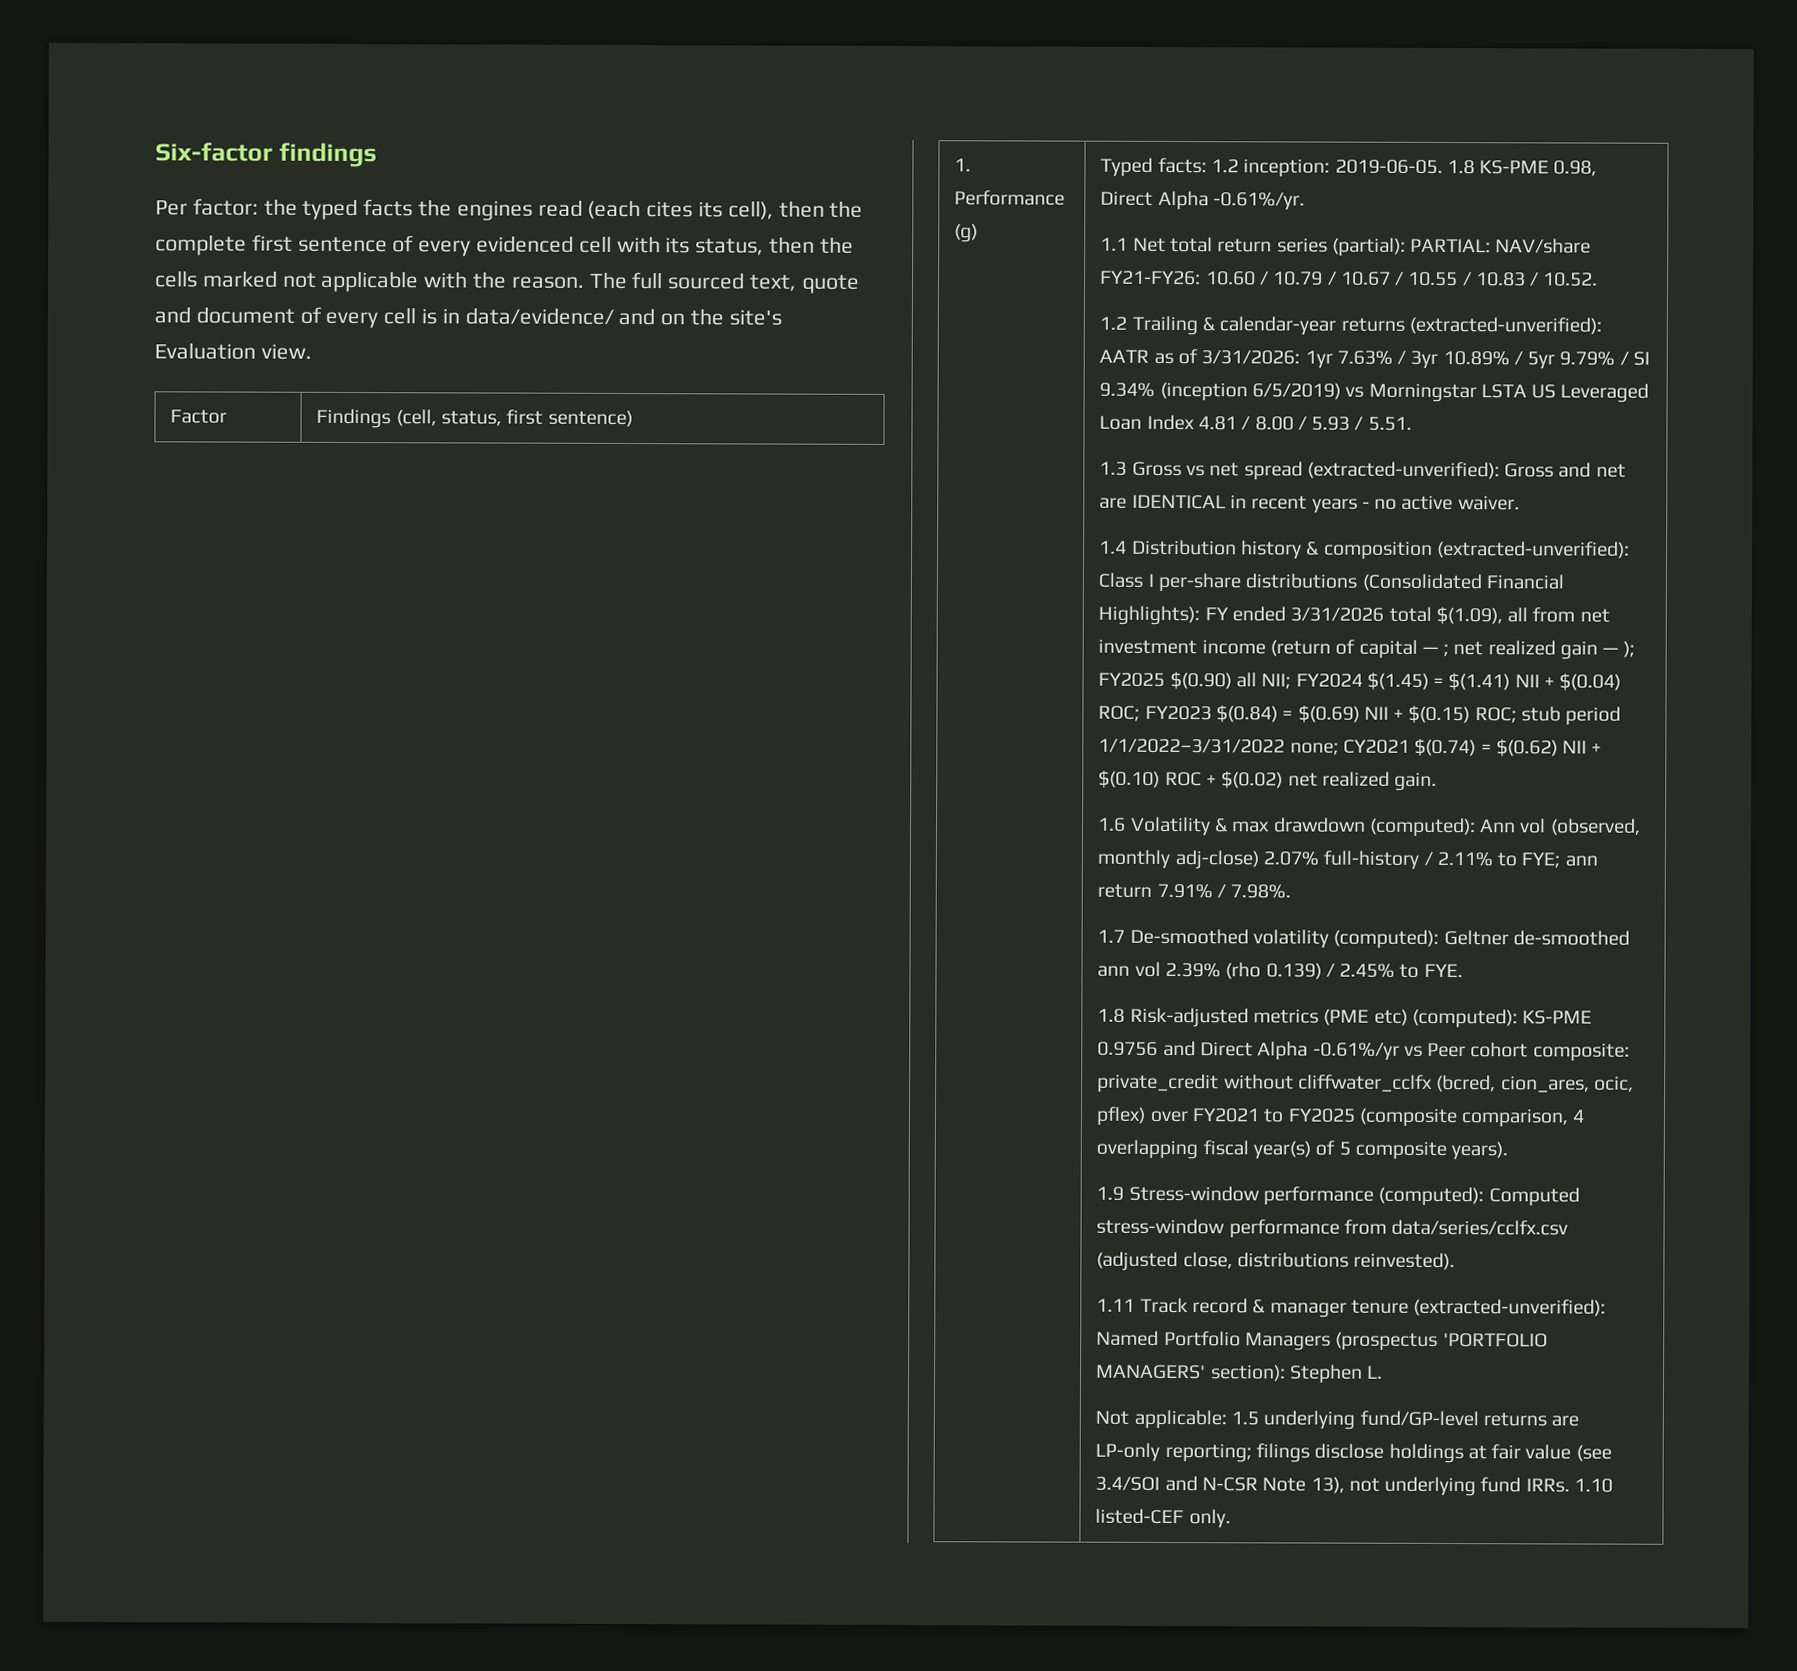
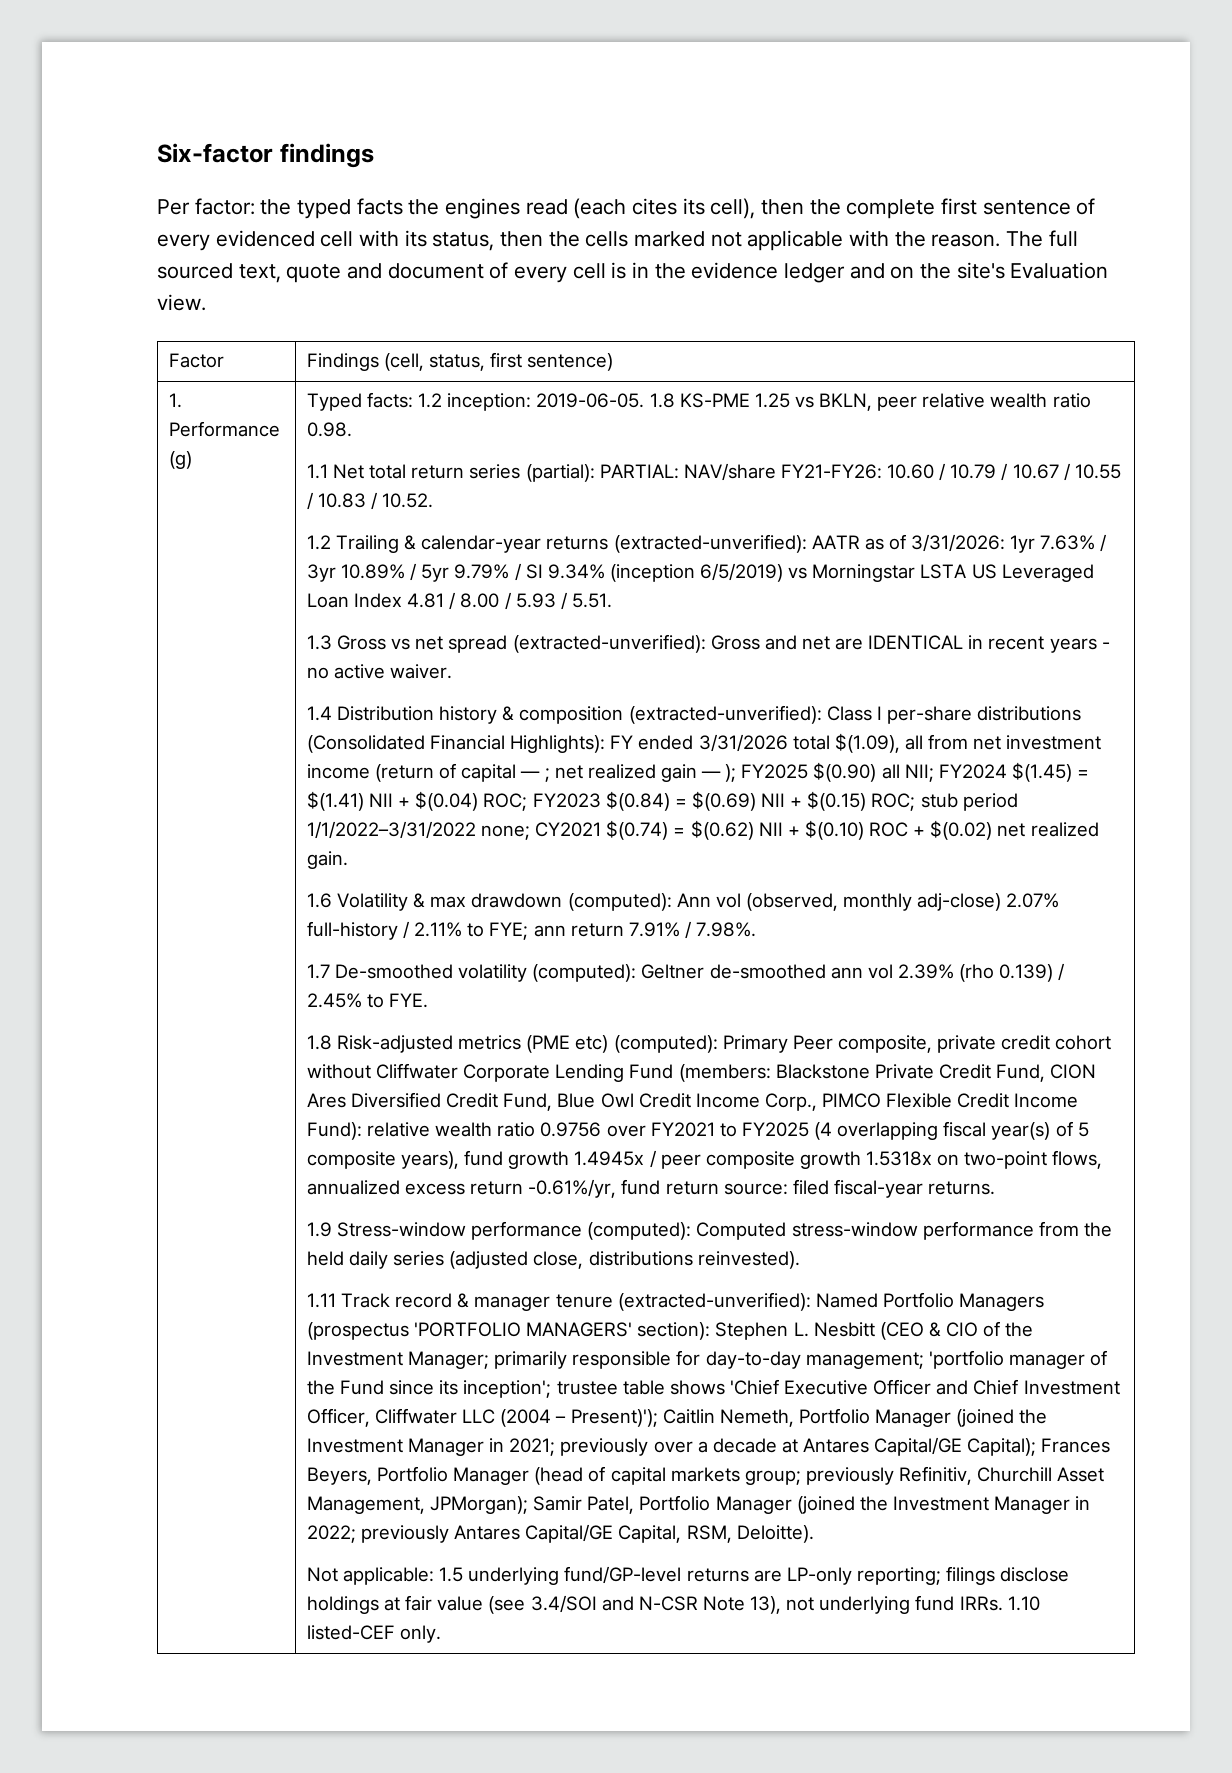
[464,307,614,325] data/evidence/ -> [654,262,846,283] the evidence ledger
[1553,160,1598,177] [1100,190,1305,211] 0.98, Direct Alpha -0.61%/yr. -> [754,393,1091,411] [306,422,352,437] 1.25 vs BKLN, peer relative wealth ratio 0.98.
[1522,1010,1593,1025] [1097,1040,1630,1062] [1097,1073,1634,1094] [1096,1106,1147,1126] KS-PME 0.9756 and Direct Alpha -0.61%/yr vs Peer cohort composite: private_credit without cliffwater_cclfx (bcred, cion_ares, ocic, pflex) -> [722,1035,1112,1053] [306,1063,1097,1082] [306,1092,1079,1111] [306,1122,602,1140] Primary Peer composite, private credit cohort without Cliffwater Corporate Lending Fund (members: Blackstone Private Credit Fund, CION Ares Diversified Credit Fund, Blue Owl Credit Income Corp., PIMCO Flexible Credit Income Fund): relative wealth ratio 0.9756
[1358,1107,1586,1128] (composite comparison, 4 -> [814,1122,833,1140] (4
[1451,1141,1509,1161] years). -> [401,1150,1103,1169] [306,1179,996,1198] years), fund growth 1.4945x / peer composite growth 1.5318x on two-point flows, annualized excess return -0.61%/yr, fund return source: filed fiscal-year returns.
[1391,1219,1569,1236] data/series/cclfx.csv -> [1083,1222,1112,1237] [306,1251,445,1269] the held daily series
(1384, 1372) none -> [813,1321,1034,1340] [306,1350,1108,1369] [306,1379,1120,1398] [306,1408,1048,1427] [306,1437,1111,1456] [306,1466,1105,1485] [306,1495,1091,1514] [306,1524,814,1543] Nesbitt (CEO & CIO of the Investment Manager; primarily responsible for day-to-day management; 'portfolio manager of the Fund since its inception'; trustee table shows 'Chief Executive Officer and Chief Investment Officer, Cliffwater LLC (2004 – Present)'); Caitlin Nemeth, Portfolio Manager (joined the Investment Manager in 2021; previously over a decade at Antares Capital/GE Capital); Frances Beyers, Portfolio Manager (head of capital markets group; previously Refinitiv, Churchill Asset Management, JPMorgan); Samir Patel, Portfolio Manager (joined the Investment Manager in 2022; previously Antares Capital/GE Capital, RSM, Deloitte).

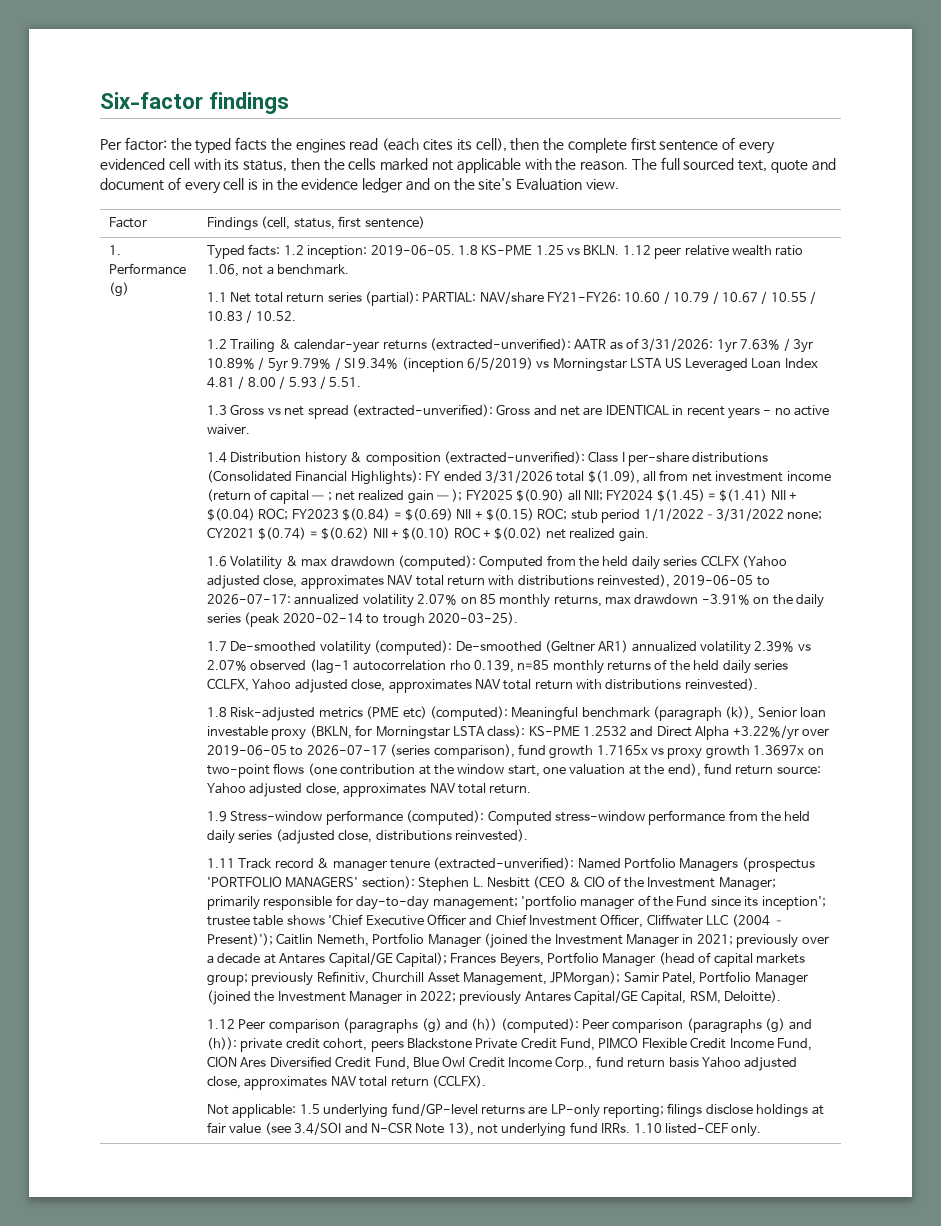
[819,393,873,411] BKLN, -> [583,245,651,255] BKLN. 1.12
[306,422,352,437] 0.98. -> [207,264,350,277] 1.06, not a benchmark.
[676,893,1060,911] [306,921,757,940] [306,963,1066,982] [306,993,429,1008] Ann vol (observed, monthly adj-close) 2.07% full-history / 2.11% to FYE; ann return 7.91% / 7.98%. // 1.7 De-smoothed volatility (computed): Geltner de-smoothed ann vol 2.39% (rho 0.139) / 2.45% to FYE. -> [479,555,787,570] [207,574,770,589] [207,594,824,608] [207,612,518,627] [207,640,811,655] [207,659,788,674] [207,678,758,693] Computed from the held daily series CCLFX (Yahoo adjusted close, approximates NAV total return with distributions reinvested), 2019-06-05 to 2026-07-17: annualized volatility 2.07% on 85 monthly returns, max drawdown -3.91% on the daily series (peak 2020-02-14 to trough 2020-03-25). // 1.7 De-smoothed volatility (computed): De-smoothed (Geltner AR1) annualized volatility 2.39% vs 2.07% observed (lag-1 autocorrelation rho 0.139, n=85 monthly returns of the held daily series CCLFX, Yahoo adjusted close, approximates NAV total return with distributions reinvested).
[722,1035,1112,1053] [306,1063,1097,1082] [306,1092,1079,1111] [306,1121,1089,1140] [306,1150,1103,1169] [306,1179,996,1198] Primary Peer composite, private credit cohort without Cliffwater Corporate Lending Fund (members: Blackstone Private Credit Fund, CION Ares Diversified Credit Fund, Blue Owl Credit Income Corp., PIMCO Flexible Credit Income Fund): relative wealth ratio 0.9756 over FY2021 to FY2025 (4 overlapping fiscal year(s) of 5 composite years), fund growth 1.4945x / peer composite growth 1.5318x on two-point flows, annualized excess return -0.61%/yr, fund return source: filed fiscal-year returns. -> [511,706,827,721] [207,725,829,740] [207,744,824,759] [207,763,821,778] [207,783,532,797] Meaningful benchmark (paragraph (k)), Senior loan investable proxy (BKLN, for Morningstar LSTA class): KS-PME 1.2532 and Direct Alpha +3.22%/yr over 2019-06-05 to 2026-07-17 (series comparison), fund growth 1.7165x vs proxy growth 1.3697x on two-point flows (one contribution at the window start, one valuation at the end), fund return source: Yahoo adjusted close, approximates NAV total return.
(814, 1534) none -> [207,1018,812,1033] [207,1037,812,1052] [207,1056,798,1071] [207,1075,486,1090] // 1.12 Peer comparison (paragraphs (g) and (h)) (computed): Peer comparison (paragraphs (g) and (h)): private credit cohort, peers Blackstone Private Credit Fund, PIMCO Flexible Credit Income Fund, CION Ares Diversified Credit Fund, Blue Owl Credit Income Corp., fund return basis Yahoo adjusted close, approximates NAV total return (CCLFX).

